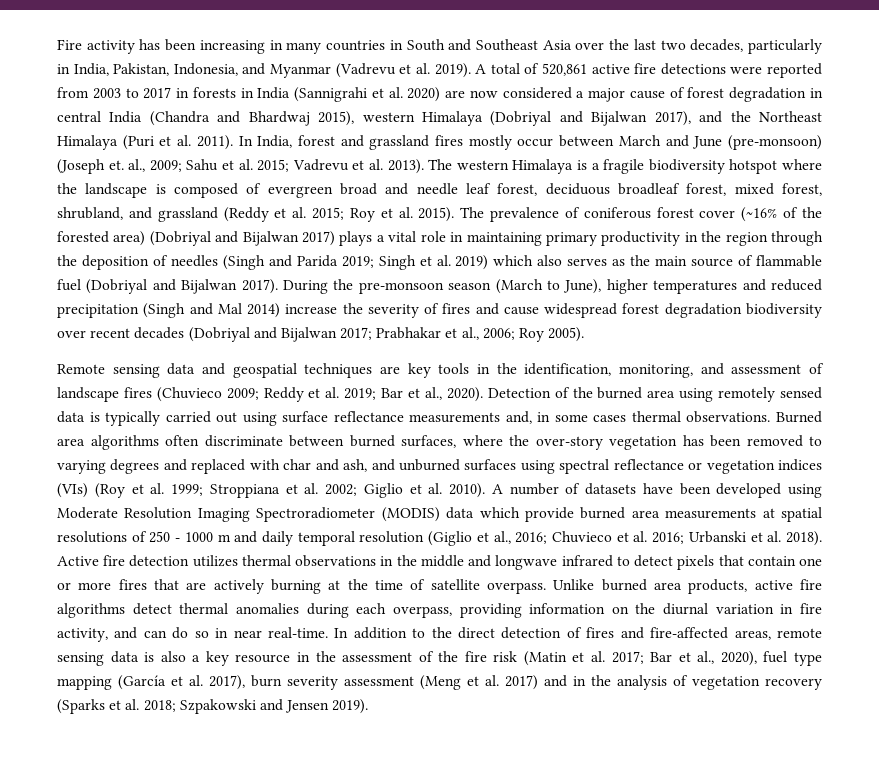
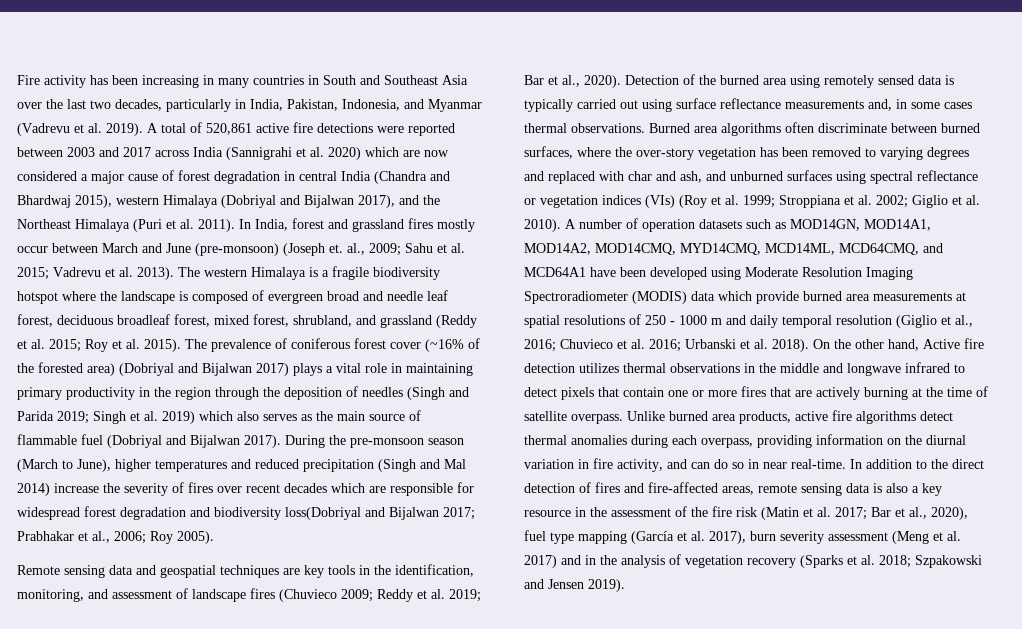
[57,87,254,99] from 2003 to 2017 in forests in -> [17,147,189,157] between 2003 and 2017 across
(441, 94) none -> [365,147,399,157] which
[475,303,822,318] [57,327,250,342] and cause widespread forest degradation biodiversity over recent decades (Dobriyal -> [217,482,474,496] [17,506,361,520] over recent decades which are responsible for widespread forest degradation and biodiversity loss(Dobriyal
[585,483,636,495] datasets -> [642,219,931,232] [524,243,943,255] [524,267,586,277] operation datasets such as MOD14GN, MOD14A1, MOD14A2, MOD14CMQ, MYD14CMQ, MCD14ML, MCD64CMQ, and MCD64A1
(822, 538) none -> [813,339,919,351] On the other hand,

